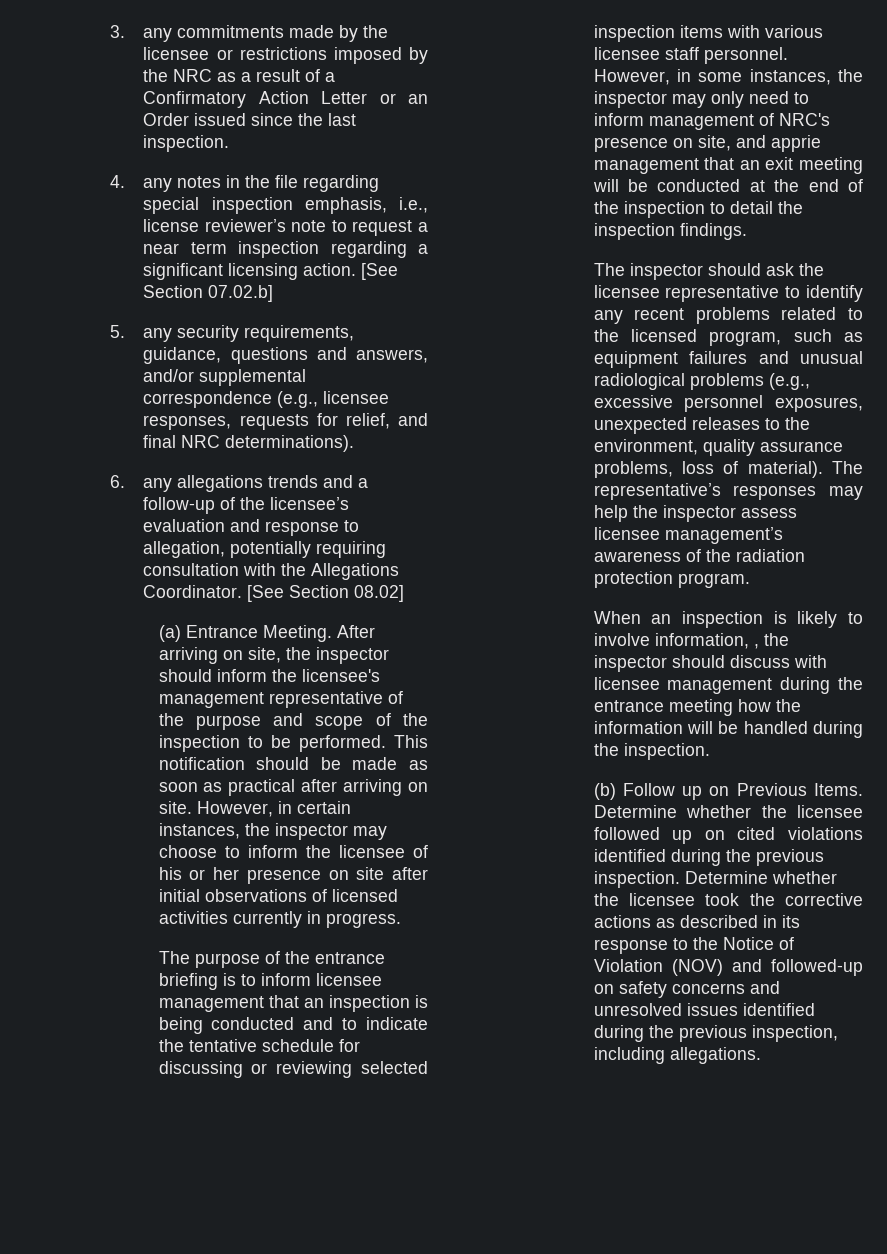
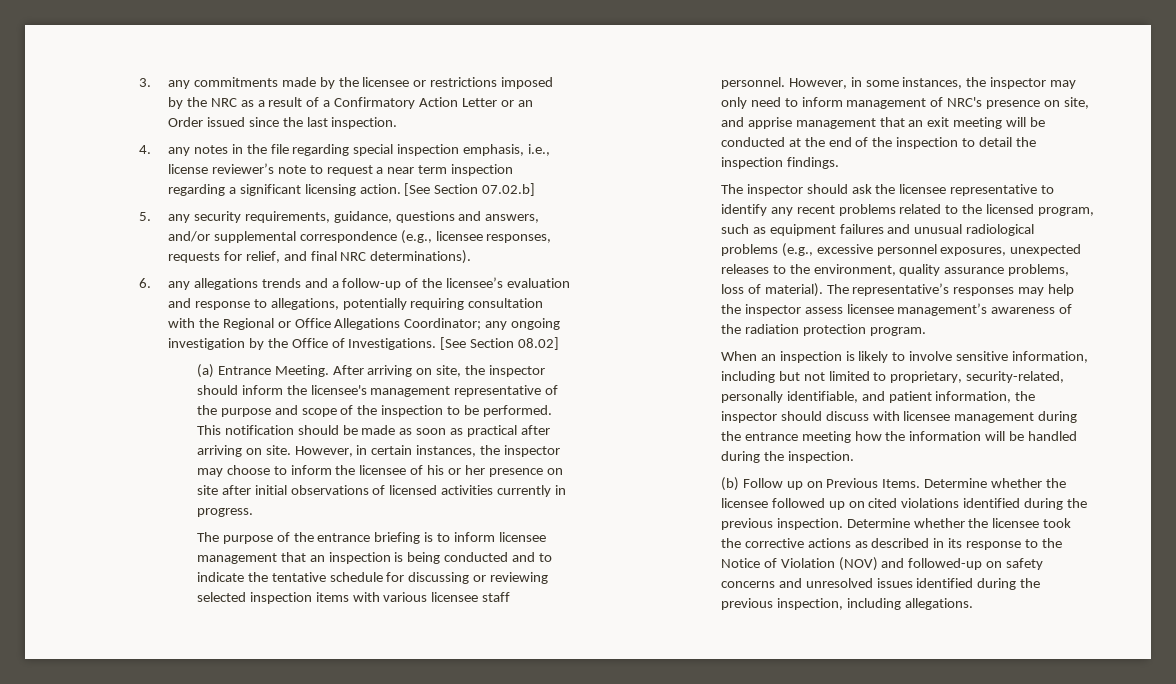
[143,541,226,558] allegation, -> [270,298,339,310] allegations,
[311,563,400,580] [143,585,243,598] Allegations Coordinator. -> [222,318,561,330] [167,338,437,350] Regional or Office Allegations Coordinator; any ongoing investigation by the Office of Investigations.
[770,135,821,152] apprie -> [747,117,792,129] apprise
[654,633,759,649] information, , -> [956,351,1089,363] [720,371,1065,383] [720,391,1012,403] sensitive information, including but not limited to proprietary, security-related, personally identifiable, and patient information,

